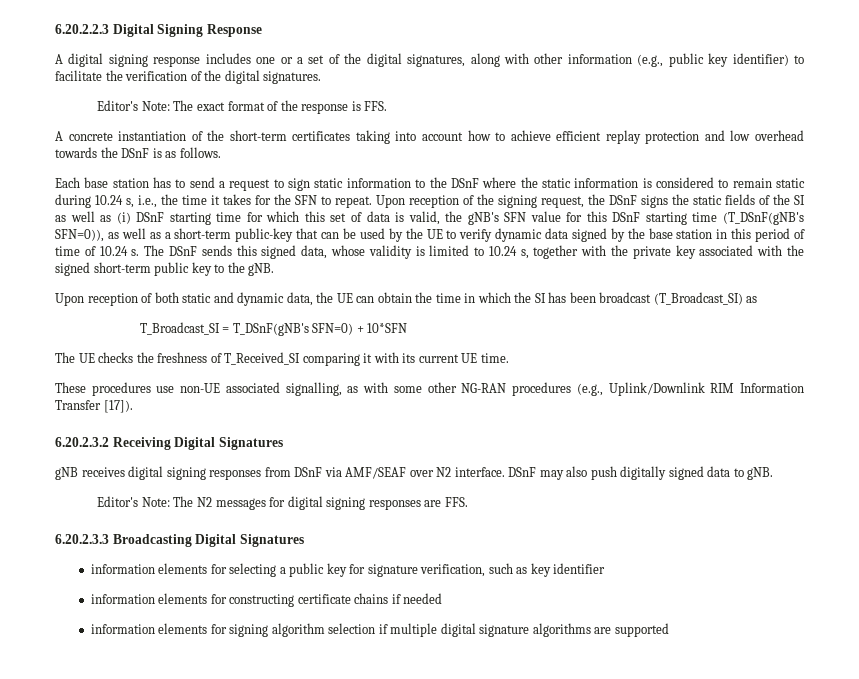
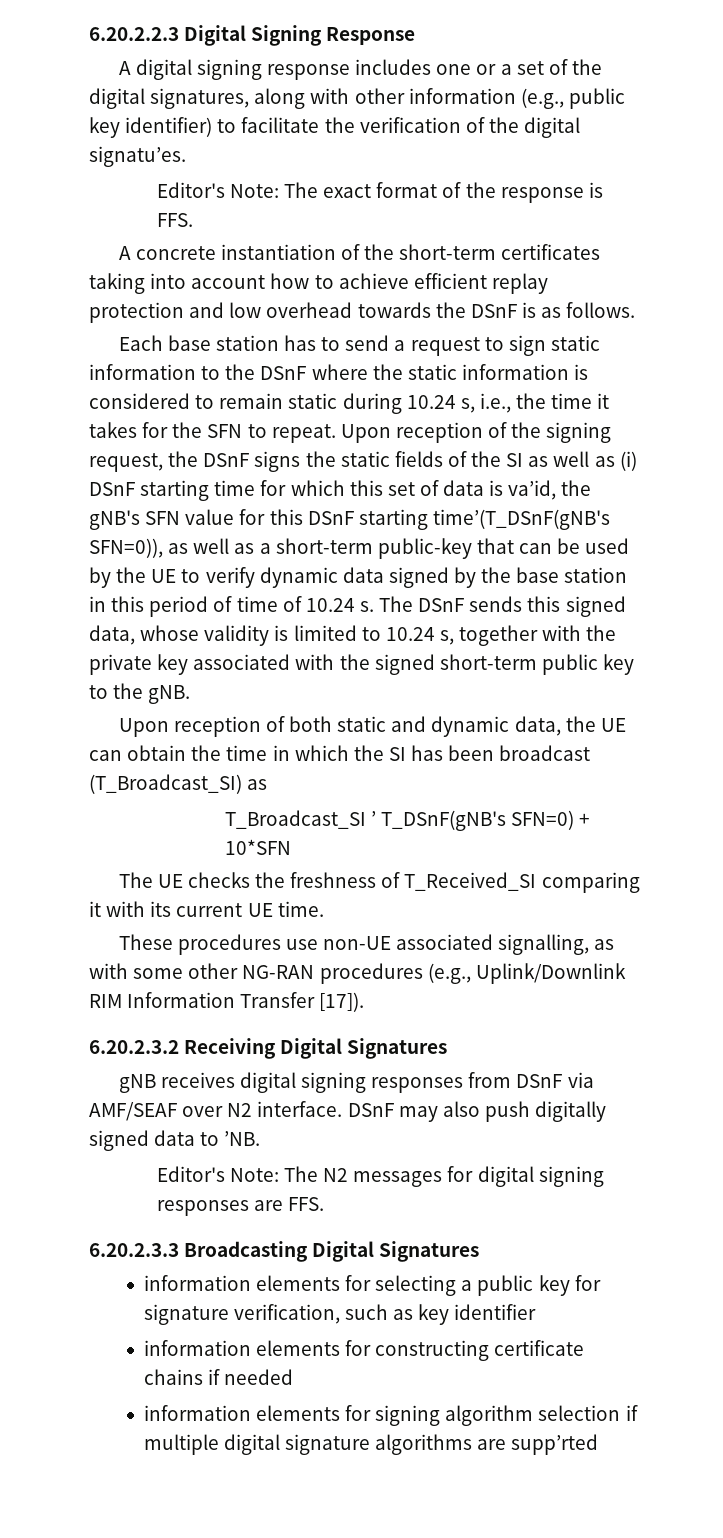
[263,71,322,84] signatures. -> [89,146,186,167] signatu’es.
[408,211,440,225] valid, -> [508,480,557,500] va’id,
[692,212,804,225] time (T_DSnF(gNB's -> [432,509,610,530] time’(T_DSnF(gNB's
[222,327,230,333] = -> [370,811,376,826] ’
[747,467,774,480] gNB. -> [224,1131,261,1146] ’NB.
[614,623,669,637] supported -> [511,1434,599,1455] supp’rted

